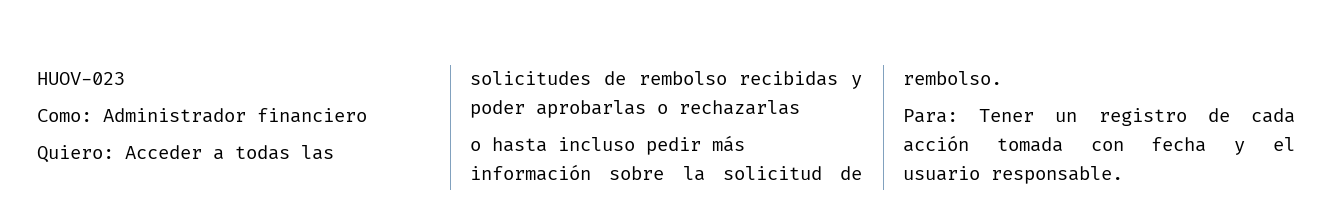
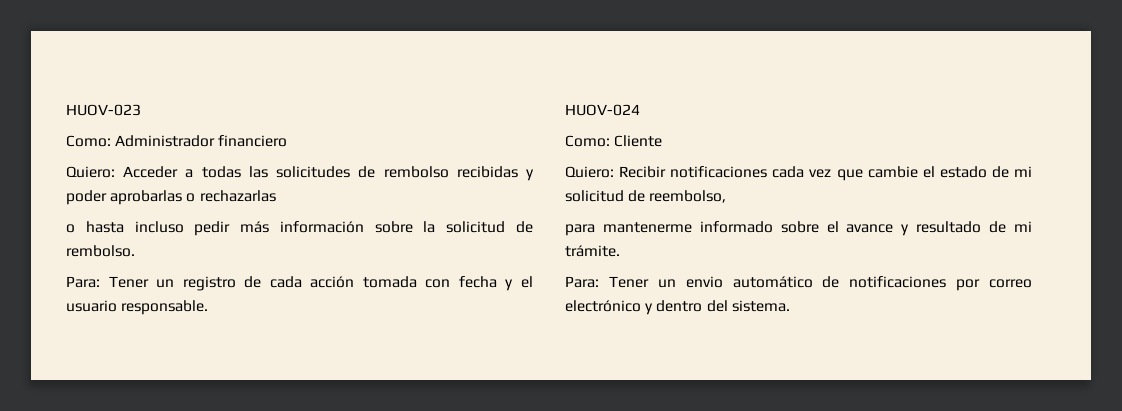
(1123, 175) none -> [565,104,640,116] [565,135,663,147] [565,166,1032,181] [565,190,727,203] [565,221,1032,236] [565,245,620,257] [565,276,1032,291] [565,300,790,315] // HUOV-024 // Como: Cliente // Quiero: Recibir notificaciones cada vez que cambie el estado de mi solicitud de reembolso, // para mantenerme informado sobre el avance y resultado de mi trámite. // Para: Tener un envio automático de notificaciones por correo electrónico y dentro del sistema.

